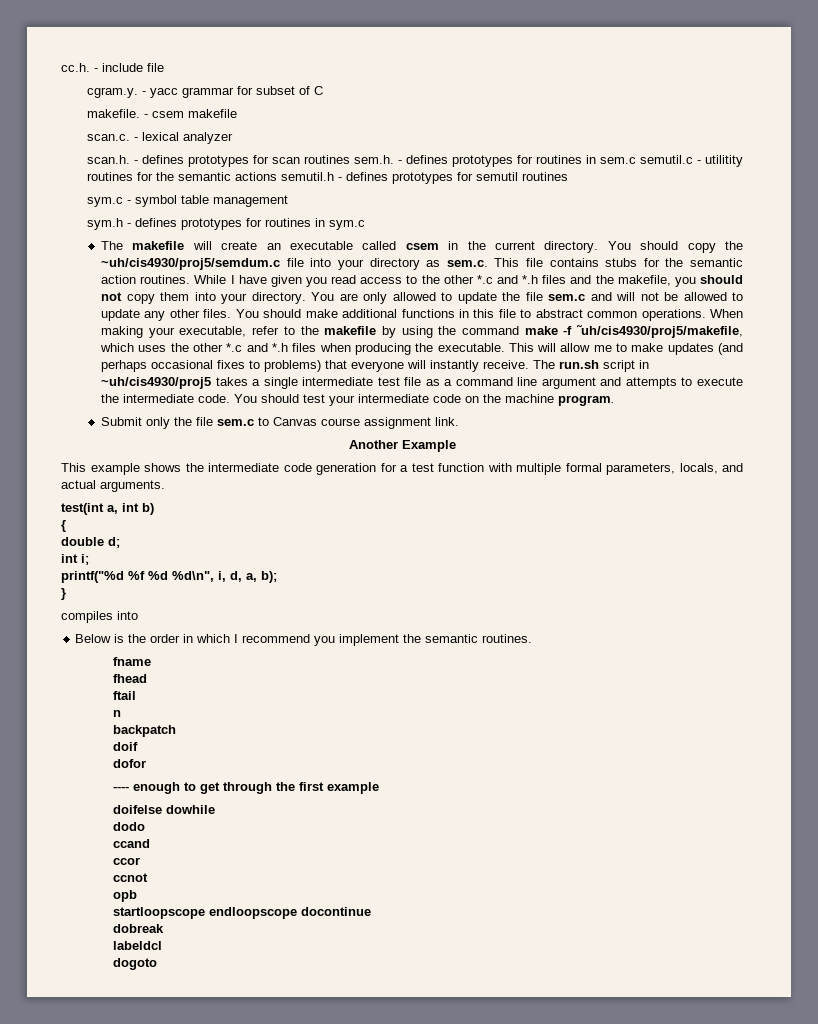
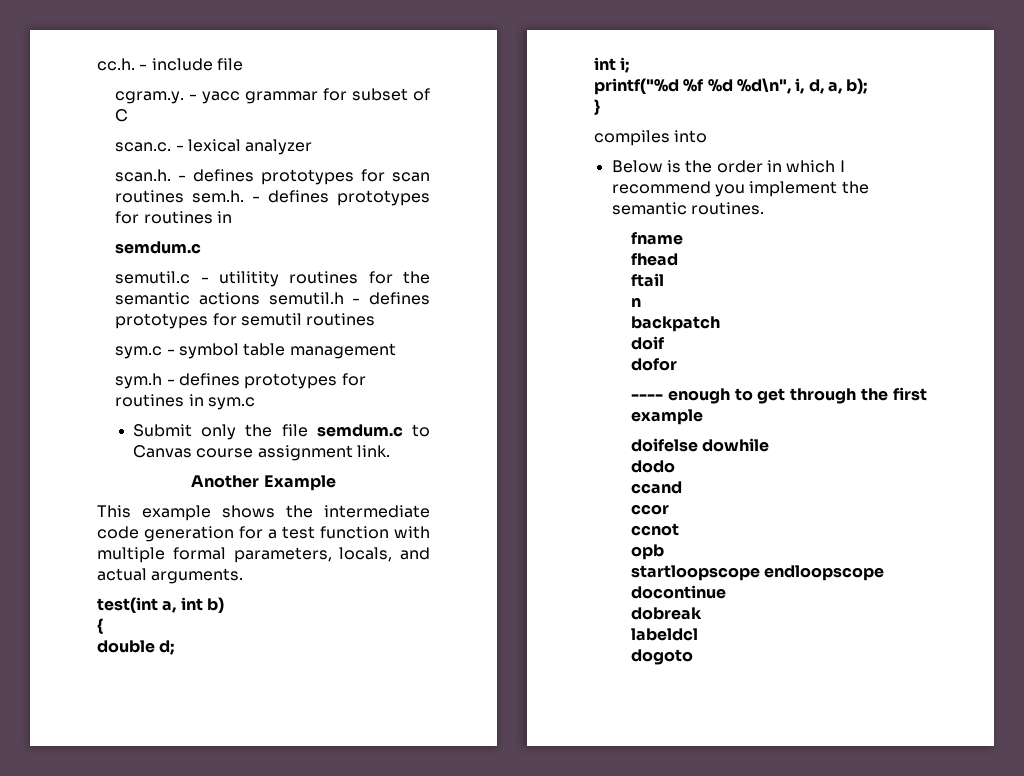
[86,109,237,118] // makefile. - csem makefile -> (129, 115) none
[599,157,636,164] sem.c -> [115,241,202,254] // semdum.c //
[101,241,743,253] [101,258,743,270] [101,275,743,287] [101,292,743,304] [101,309,743,321] [101,325,743,338] [100,343,743,355] [101,360,650,372] [101,377,743,389] [101,394,616,406] // The makefile will create an executable called csem in the current directory. You should copy the ~uh/cis4930/proj5/semdum.c file into your directory as sem.c. This file contains stubs for the semantic action routines. While I have given you read access to the other *.c and *.h files and the makefile, you should not copy them into your directory. You are only allowed to update the file sem.c and will not be allowed to update any other files. You should make additional functions in this file to abstract common operations. When making your executable, refer to the makefile by using the command make -f ˜uh/cis4930/proj5/makefile, which uses the other *.c and *.h files when producing the executable. This will allow me to make updates (and perhaps occasional fixes to problems) that everyone will instantly receive. The run.sh script in ~uh/cis4930/proj5 takes a single intermediate test file as a command line argument and attempts to execute the intermediate code. You should test your intermediate code on the machine program. -> (256, 403) none
[217,419,255,426] sem.c -> [316,424,403,437] semdum.c

